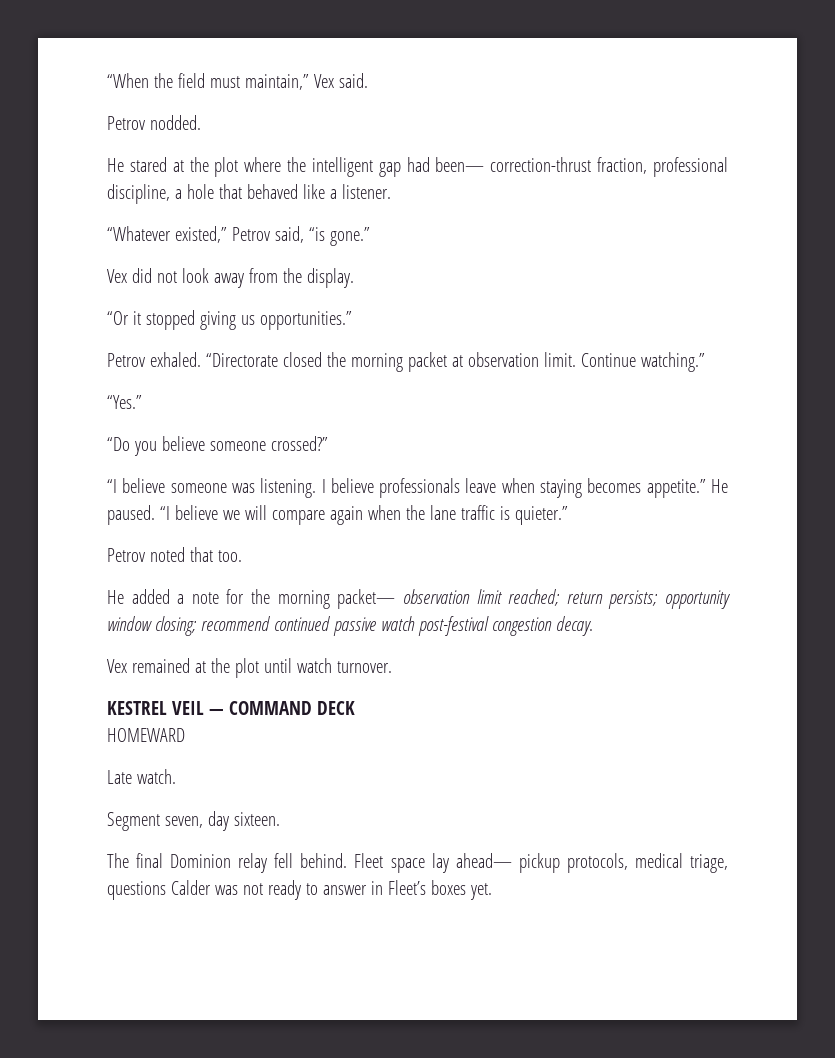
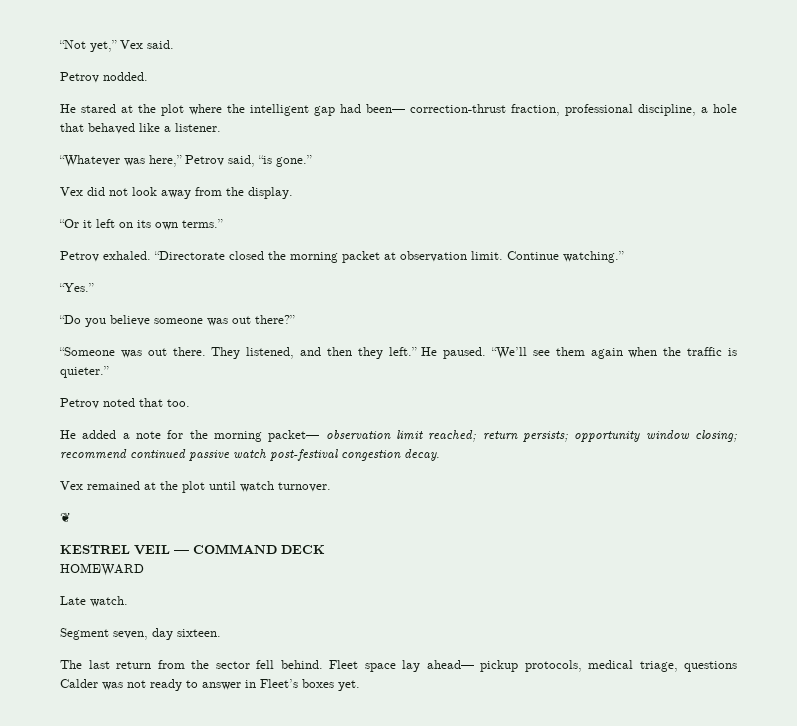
[107,73,309,90] “When the field must maintain,” -> [59,40,117,52] “Not yet,”
[174,226,227,243] existed,” -> [124,155,182,167] was here,”
[145,310,352,330] stopped giving us opportunities.” -> [96,219,223,230] left on its own terms.”
[270,436,328,451] [107,478,728,498] [107,505,325,525] crossed?” // “I believe someone was listening. I believe professionals leave when staying becomes appetite.” He paused. “I believe we will compare -> [207,315,295,326] [59,347,585,359] was out there?” // “Someone was out there. They listened, and then they left.” He paused. “We’ll see them
[429,505,456,520] lane -> (682, 351) none
(392, 667) none -> [60,512,71,522] // ❦
[136,853,268,873] final Dominion relay -> [88,660,250,669] last return from the sector

